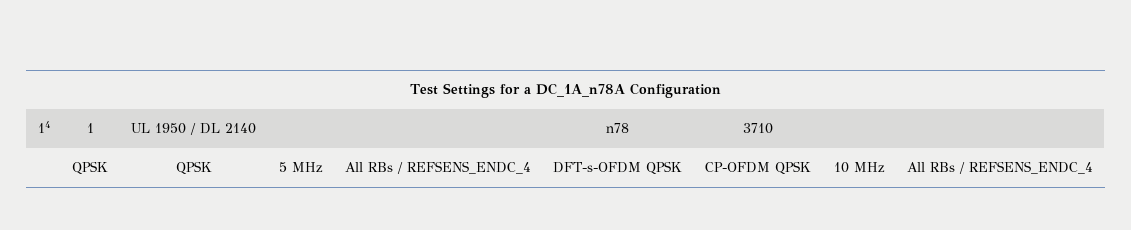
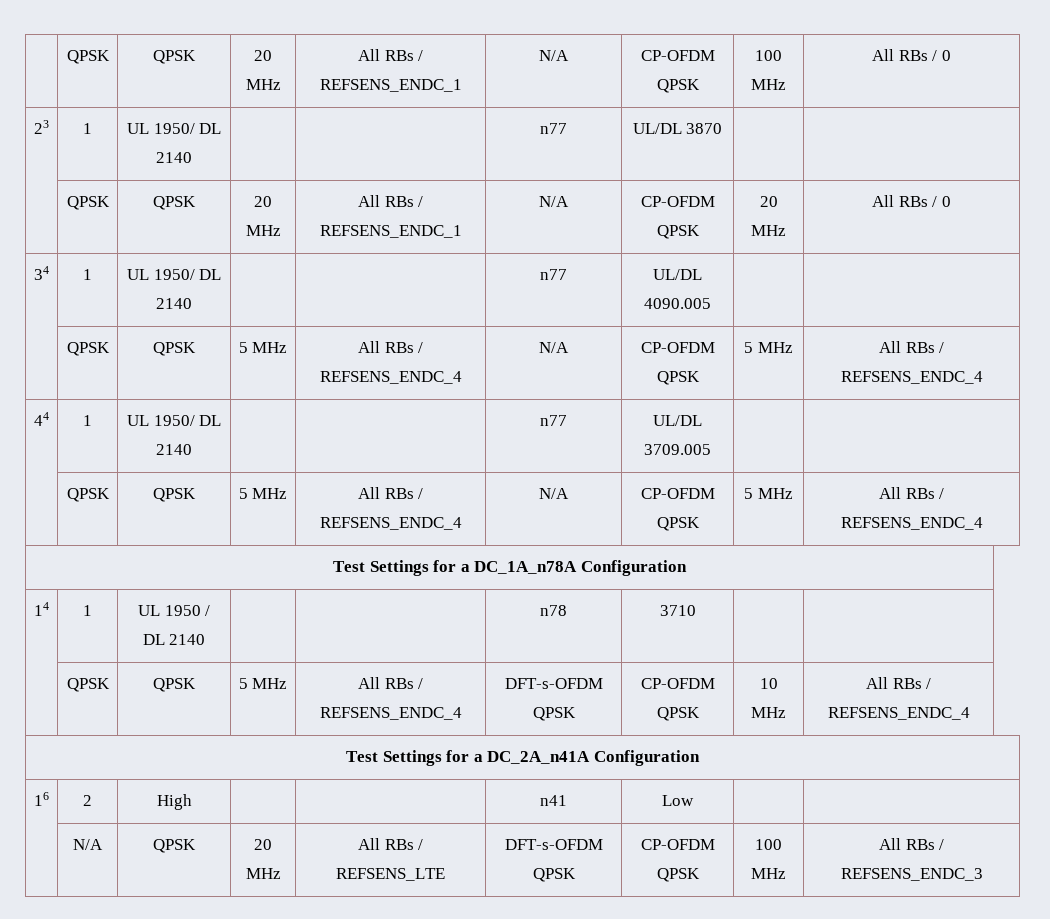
(410, 89) none -> [66,50,110,64] [153,50,196,64] [254,50,272,61] [245,79,281,90] [357,49,424,61] [319,79,462,92] [539,50,569,61] [640,50,715,61] [656,79,700,93] [755,50,782,61] [751,79,786,90] [872,49,951,61] [34,120,49,134] [83,123,92,134] [126,123,222,134] [156,152,192,163] [540,123,567,134] [632,123,723,134] [66,196,110,210] [153,196,196,210] [254,196,272,207] [245,225,281,236] [357,195,424,207] [319,225,462,238] [539,196,569,207] [640,196,715,207] [656,225,700,239] [759,196,778,207] [751,225,786,236] [872,195,951,207] [34,266,49,280] [83,269,92,280] [126,269,222,280] [156,298,192,309] [540,269,567,280] [653,269,702,280] [644,298,711,309] [66,342,110,356] [153,342,196,356] [238,342,288,353] [357,341,424,353] [319,371,462,384] [539,342,569,353] [640,342,715,353] [656,371,700,385] [744,342,793,353] [878,341,945,353] [840,371,983,384] [34,412,49,426] [83,415,92,426] [126,415,222,426] [156,444,192,455] [540,415,567,426] [653,415,702,426] [644,444,711,455] [66,488,110,502] [153,488,196,502] [238,488,288,499] [357,487,424,499] [319,517,462,530] [539,488,569,499] [640,488,715,499] [656,517,700,531] [744,488,793,499] [878,487,945,499] [840,517,983,530] | QPSK | QPSK | 20 MHz | All RBs / REFSENS_ENDC_1 | N/A | CP-OFDM QPSK | 100 MHz | All RBs / 0 // 23 | 1 | UL 1950/ DL 2140 | | | n77 | UL/DL 3870 | | // | QPSK | QPSK | 20 MHz | All RBs / REFSENS_ENDC_1 | N/A | CP-OFDM QPSK | 20 MHz | All RBs / 0 // 34 | 1 | UL 1950/ DL 2140 | | | n77 | UL/DL 4090.005 | | // | QPSK | QPSK | 5 MHz | All RBs / REFSENS_ENDC_4 | N/A | CP-OFDM QPSK | 5 MHz | All RBs / REFSENS_ENDC_4 // 44 | 1 | UL 1950/ DL 2140 | | | n77 | UL/DL 3709.005 | | // | QPSK | QPSK | 5 MHz | All RBs / REFSENS_ENDC_4 | N/A | CP-OFDM QPSK | 5 MHz | All RBs / REFSENS_ENDC_4 //
(1093, 167) none -> [346,750,700,766] [34,792,49,806] [83,795,92,806] [156,794,192,810] [540,795,567,806] [662,795,694,806] [73,839,103,850] [153,839,196,853] [254,839,272,850] [245,868,281,879] [357,838,424,850] [336,868,445,881] [504,839,603,850] [532,868,576,882] [640,839,715,850] [656,868,700,882] [755,839,782,850] [751,868,786,879] [878,838,945,850] [840,868,983,881] // Test Settings for a DC_2A_n41A Configuration // 16 | 2 | High | | | n41 | Low | | // | N/A | QPSK | 20 MHz | All RBs / REFSENS_LTE | DFT-s-OFDM QPSK | CP-OFDM QPSK | 100 MHz | All RBs / REFSENS_ENDC_3

